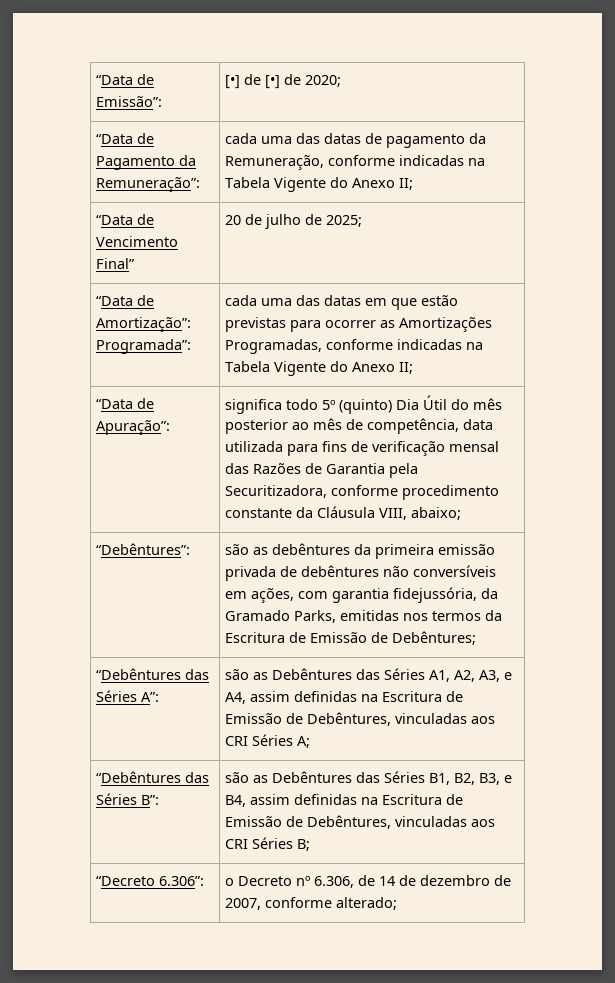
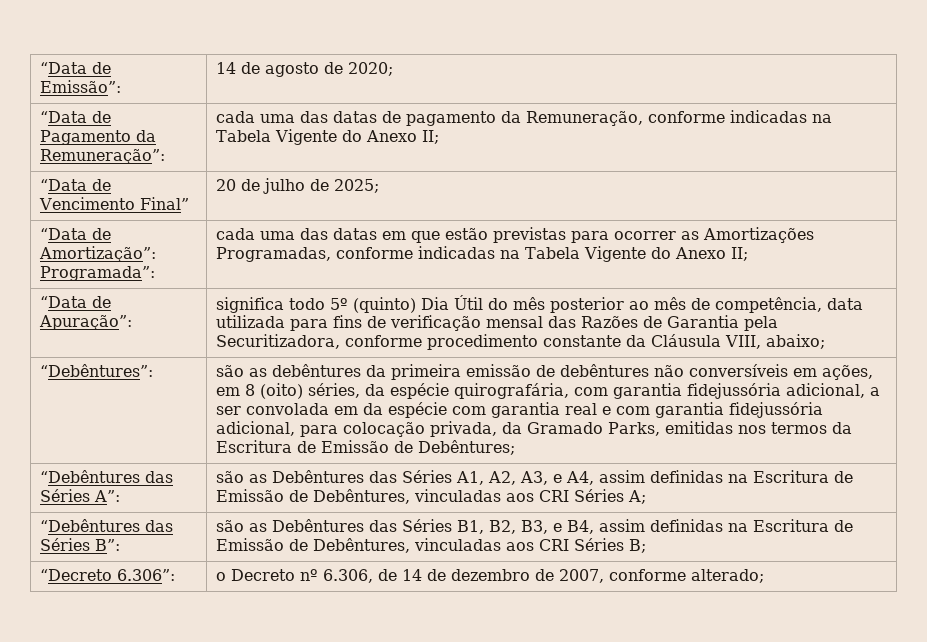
[224,74,280,89] [•] de [•] -> [216,62,320,77] 14 de agosto
[224,566,276,581] privada -> (532, 370) none
[297,587,477,603] com garantia fidejussória, -> [216,383,881,399] [216,402,824,418] [216,421,498,437] em 8 (oito) séries, da espécie quirografária, com garantia fidejussória adicional, a ser convolada em da espécie com garantia real e com garantia fidejussória adicional, para colocação privada,

